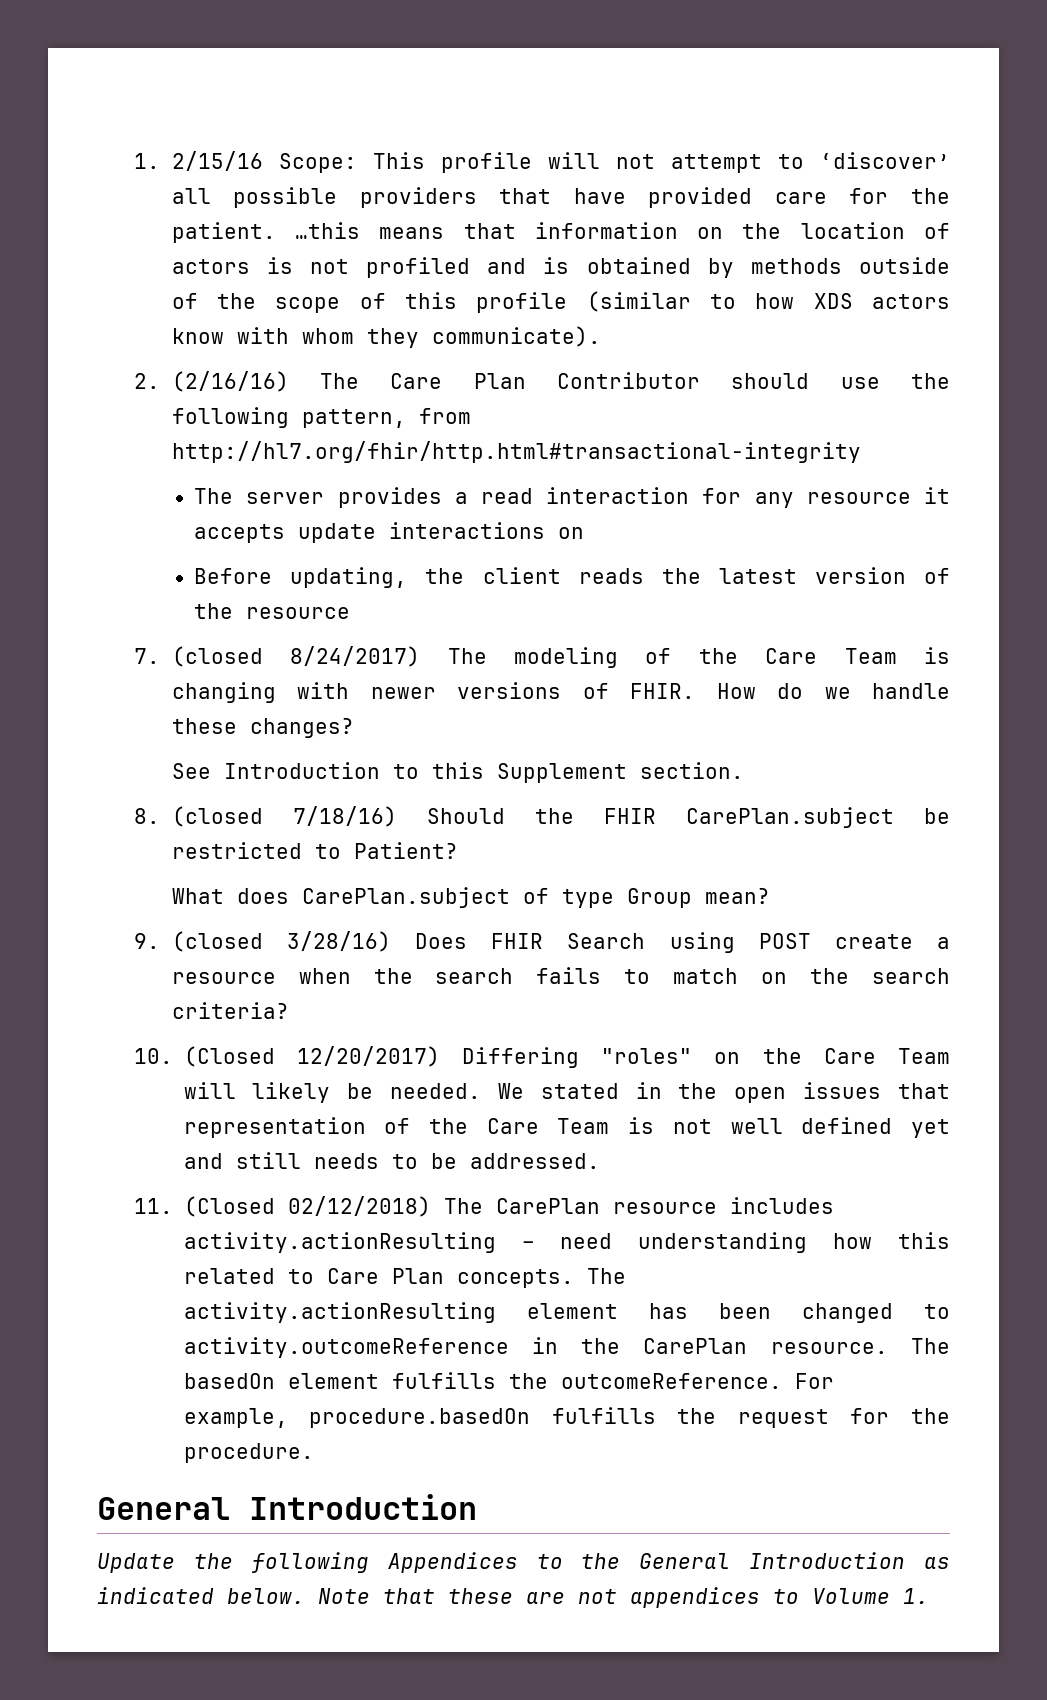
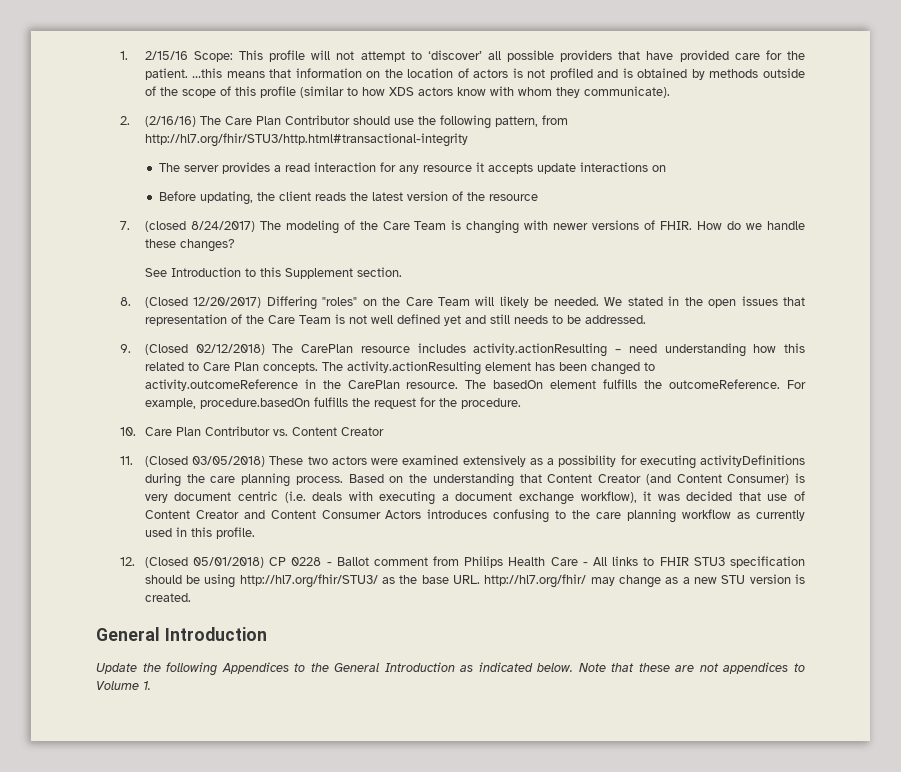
[171,441,861,463] http://hl7.org/fhir/http.html#transactional-integrity -> [144,133,468,147] http://hl7.org/fhir/STU3/http.html#transactional-integrity
[171,806,950,828] [171,842,458,859] [171,887,770,908] [134,931,951,953] [171,967,951,984] [171,1002,289,1019] [134,1048,174,1064] (closed 7/18/16) Should the FHIR CarePlan.subject be restricted to Patient? // What does CarePlan.subject of type Group mean? // 9. (closed 3/28/16) Does FHIR Search using POST create a resource when the search fails to match on the search criteria? // 10. -> (132, 301) none
[134,1198,174,1214] 11. -> [120,344,132,353] 9.
(314, 1453) none -> [120,426,384,436] [120,455,805,469] [144,473,806,487] [144,491,805,505] [144,509,805,523] [144,527,255,539] [120,556,806,568] [144,574,805,588] [144,593,191,602] // 10. Care Plan Contributor vs. Content Creator // 11. (Closed 03/05/2018) These two actors were examined extensively as a possibility for executing activityDefinitions during the care planning process. Based on the understanding that Content Creator (and Content Consumer) is very document centric (i.e. deals with executing a document exchange workflow), it was decided that use of Content Creator and Content Consumer Actors introduces confusing to the care planning workflow as currently used in this profile. // 12. (Closed 05/01/2018) CP 0228 - Ballot comment from Philips Health Care - All links to FHIR STU3 specification should be using http://hl7.org/fhir/STU3/ as the base URL. http://hl7.org/fhir/ may change as a new STU version is created.

